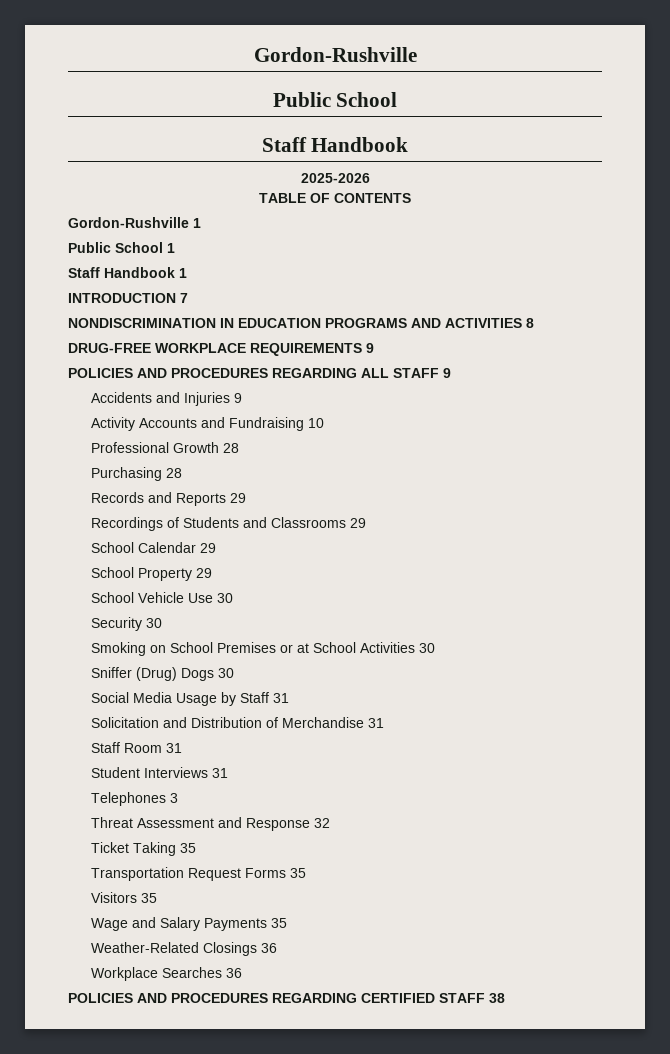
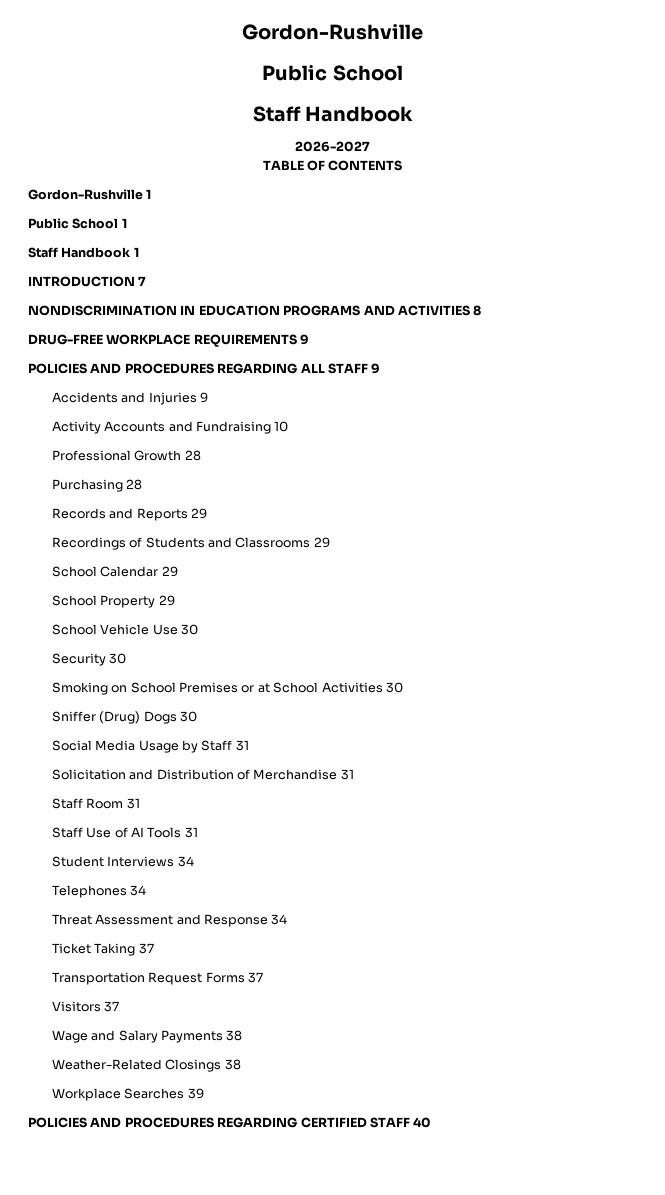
[300,173,370,183] 2025-2026 -> [295,141,370,152] 2026-2027
(183, 748) none -> [51,827,198,838] // Staff Use of AI Tools 31
[212,768,229,778] 31 -> [177,856,194,867] 34
[170,793,179,803] 3 -> [130,885,147,896] 34
[314,818,331,828] 32 -> [271,914,288,925] 34
[180,843,197,853] 35 -> [138,943,154,954] 37
[290,868,307,878] 35 -> [248,972,264,983] 37
[141,893,158,903] 35 -> [104,1001,120,1012] 37
[271,918,288,928] 35 -> [226,1030,243,1041] 38
[261,943,278,953] 36 -> [224,1059,241,1070] 38
[226,968,243,978] 36 -> [187,1088,204,1099] 39
[489,993,505,1003] 38 -> [413,1117,432,1128] 40

